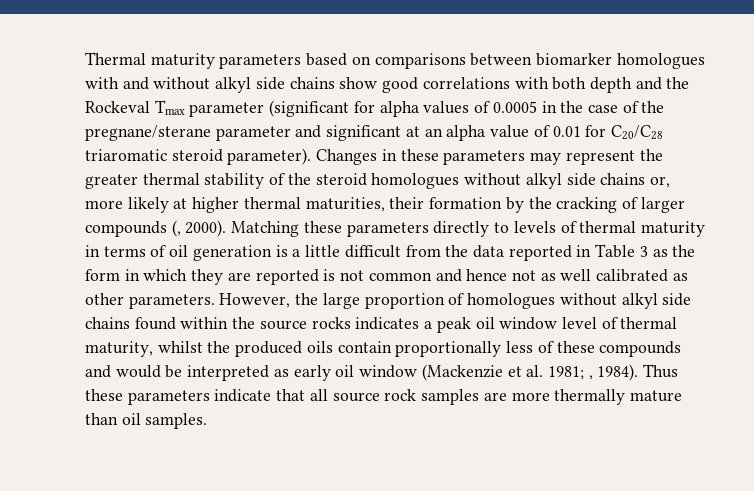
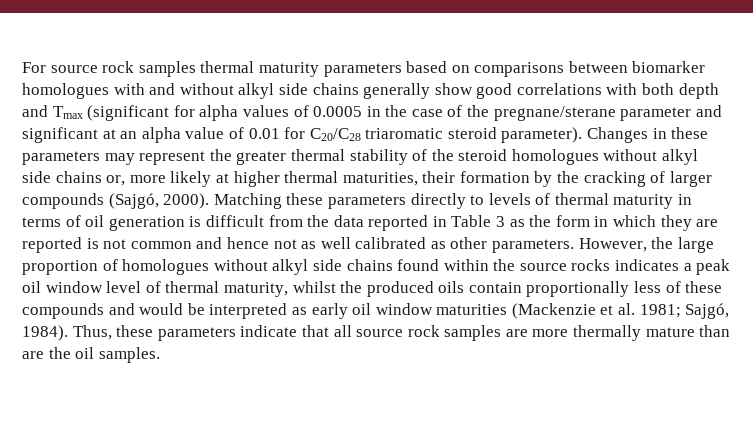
[85,52,146,65] Thermal -> [22,61,255,77] For source rock samples thermal
(335, 83) none -> [363,83,431,99] generally
[666,77,690,89] [85,100,265,117] the Rockeval Tmax parameter -> [52,106,83,119] Tmax
[171,220,181,237] (, -> [108,193,159,209] (Sajgó,
[292,245,341,257] a little -> (202, 221) none
(418, 371) none -> [436,304,508,315] maturities
[588,364,679,381] , 1984). Thus -> [685,303,730,319] [22,325,112,341] Sajgó, 1984). Thus,
(118, 419) none -> [22,347,71,359] are the

